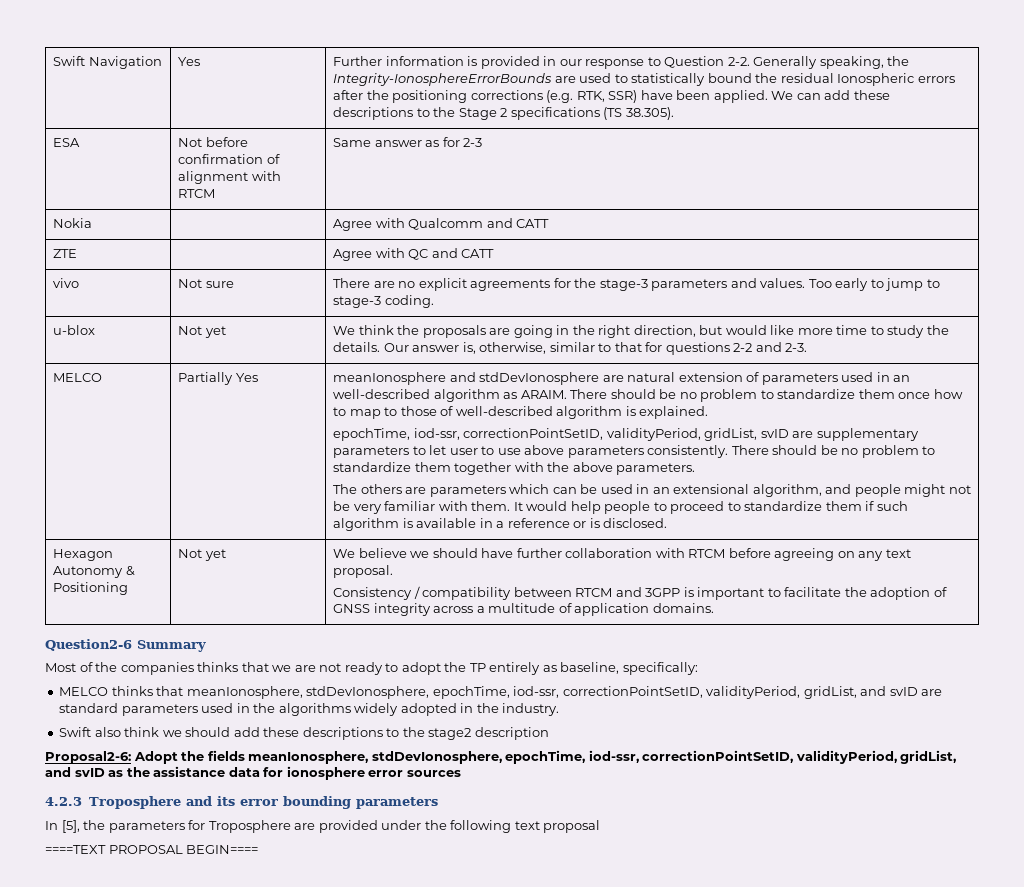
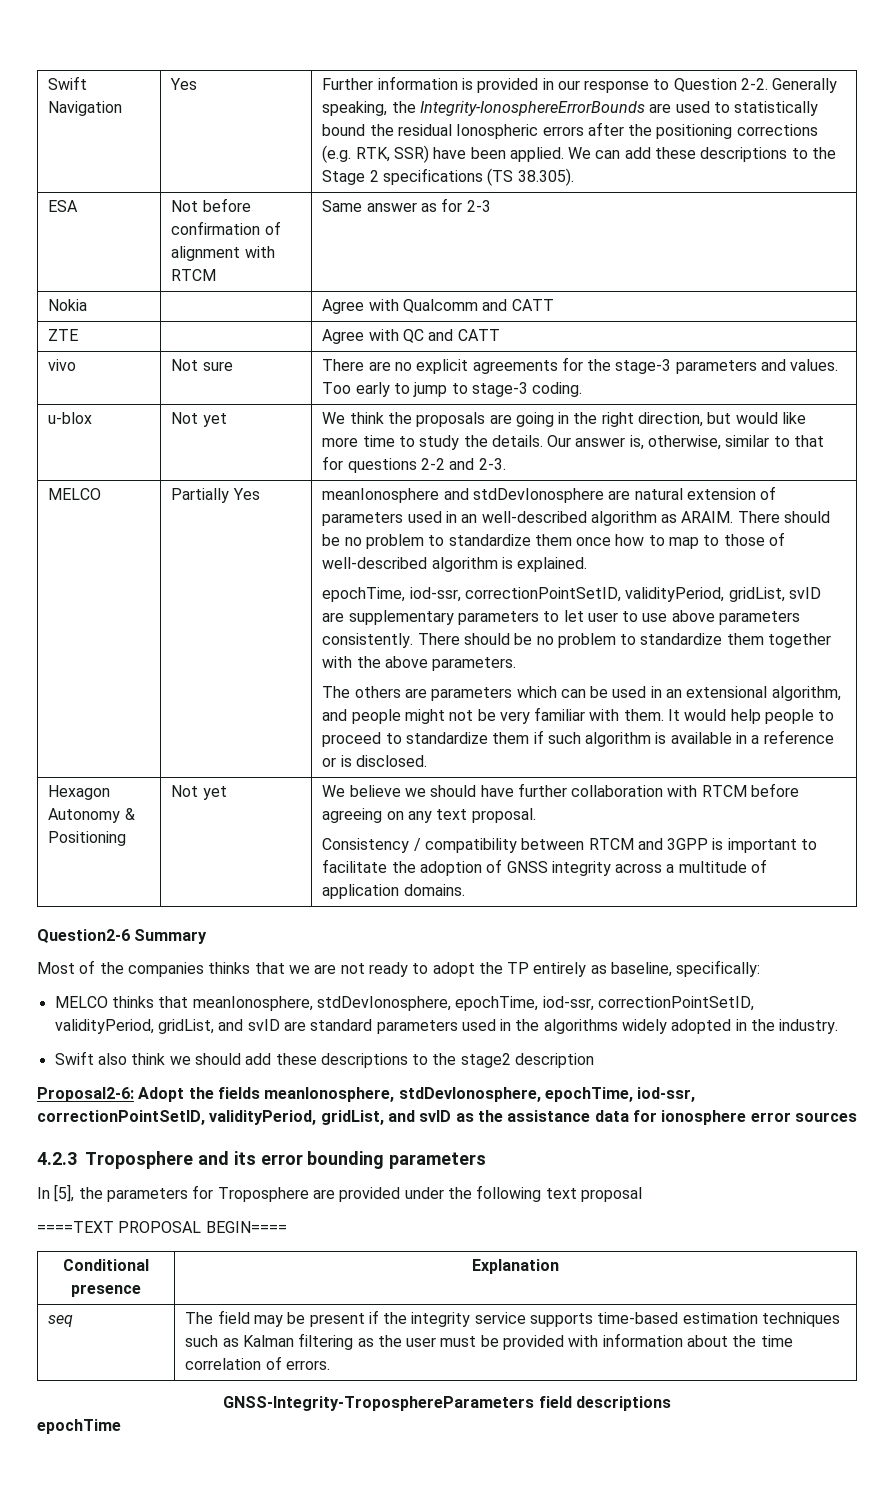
(259, 849) none -> [63,1259,149,1271] [71,1284,141,1297] [472,1259,559,1274] [48,1315,74,1327] [185,1310,841,1327] [185,1333,793,1350] [185,1356,330,1370] [223,1396,671,1411] [37,1419,121,1434] // Conditional presence | Explanation // seq | The field may be present if the integrity service supports time-based estimation techniques such as Kalman filtering as the user must be provided with information about the time correlation of errors. // GNSS-Integrity-TroposphereParameters field descriptions // epochTime

